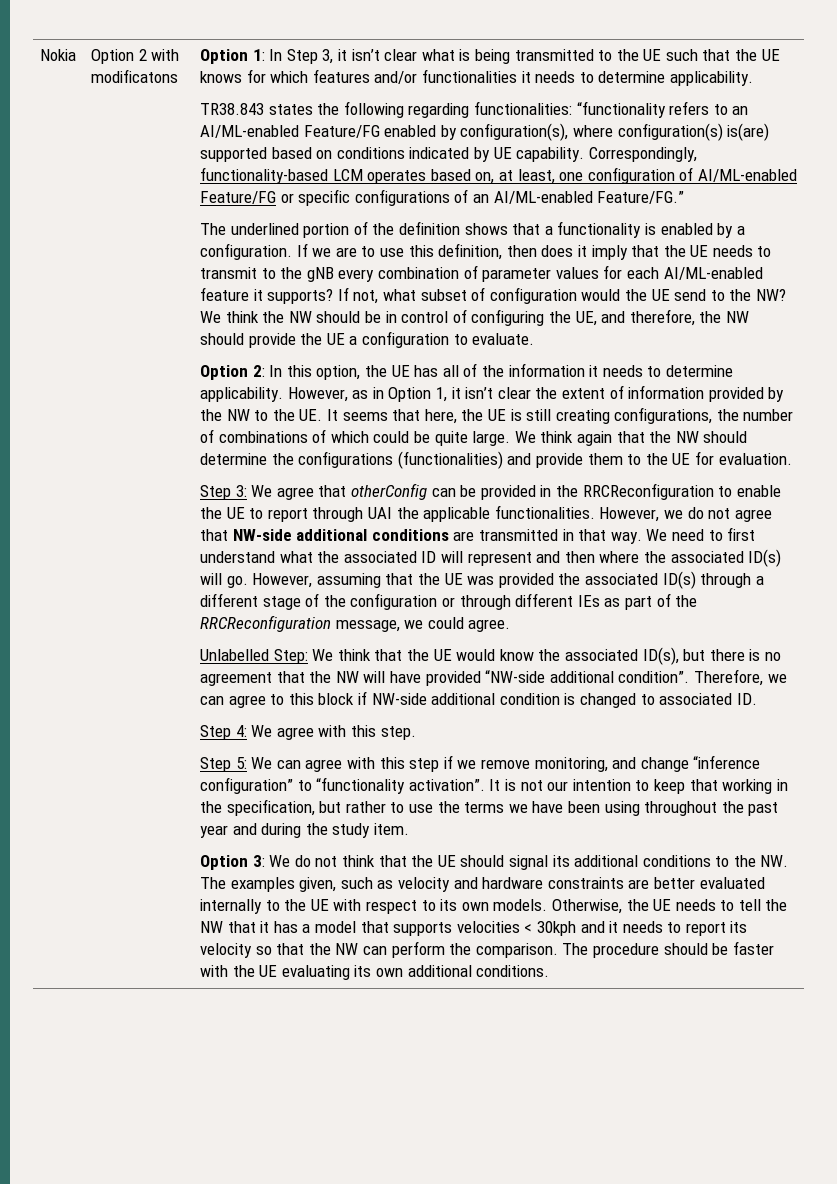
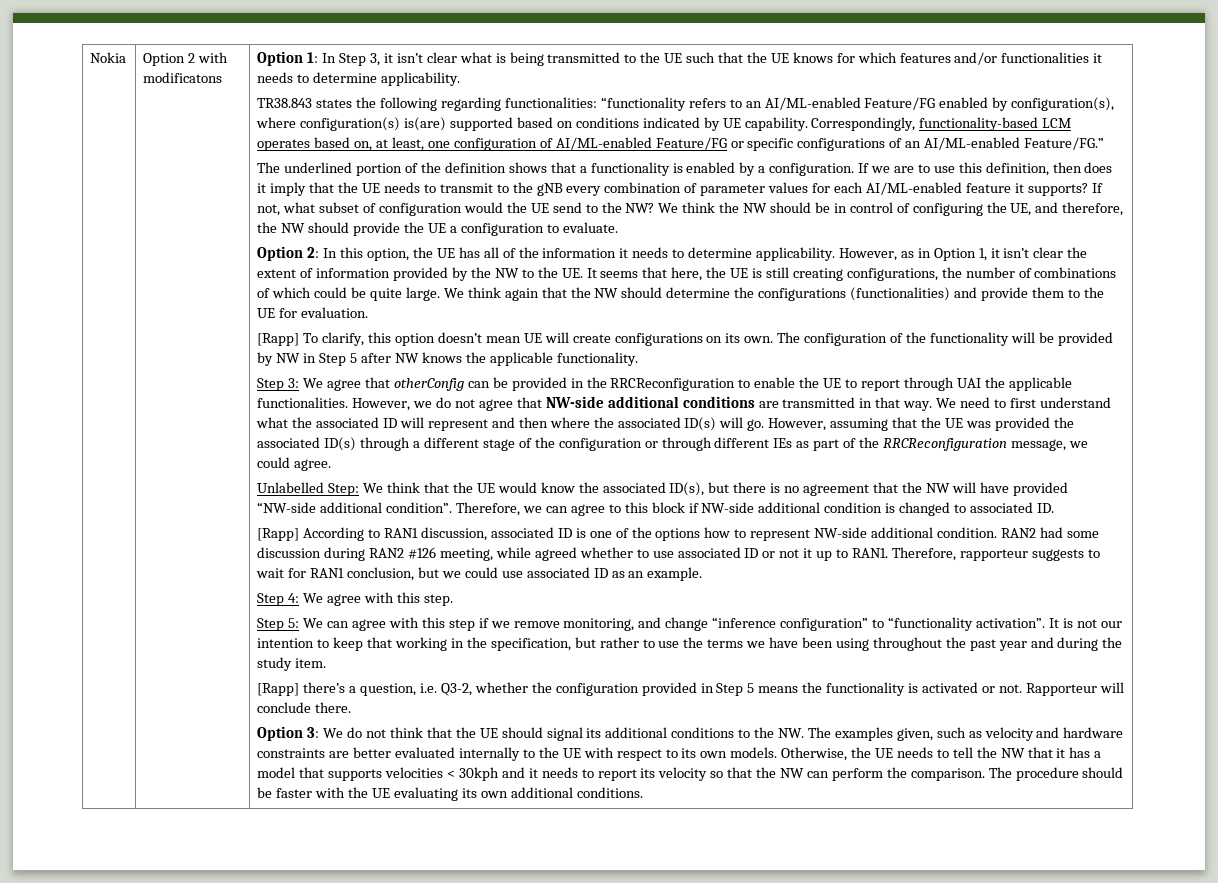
(792, 459) none -> [257,332,1113,346] [257,352,638,366] // [Rapp] To clarify, this option doesn’t mean UE will create configurations on its own. The configuration of the functionality will be provided by NW in Step 5 after NW knows the applicable functionality.
(757, 699) none -> [257,527,1099,541] [257,547,1100,561] [256,567,703,581] // [Rapp] According to RAN1 discussion, associated ID is one of the options how to represent NW-side additional condition. RAN2 had some discussion during RAN2 #126 meeting, while agreed whether to use associated ID or not it up to RAN1. Therefore, rapporteur suggests to wait for RAN1 conclusion, but we could use associated ID as an example.
(409, 829) none -> [257,682,1124,696] [257,702,352,713] // [Rapp] there’s a question, i.e. Q3-2, whether the configuration provided in Step 5 means the functionality is activated or not. Rapporteur will conclude there.

